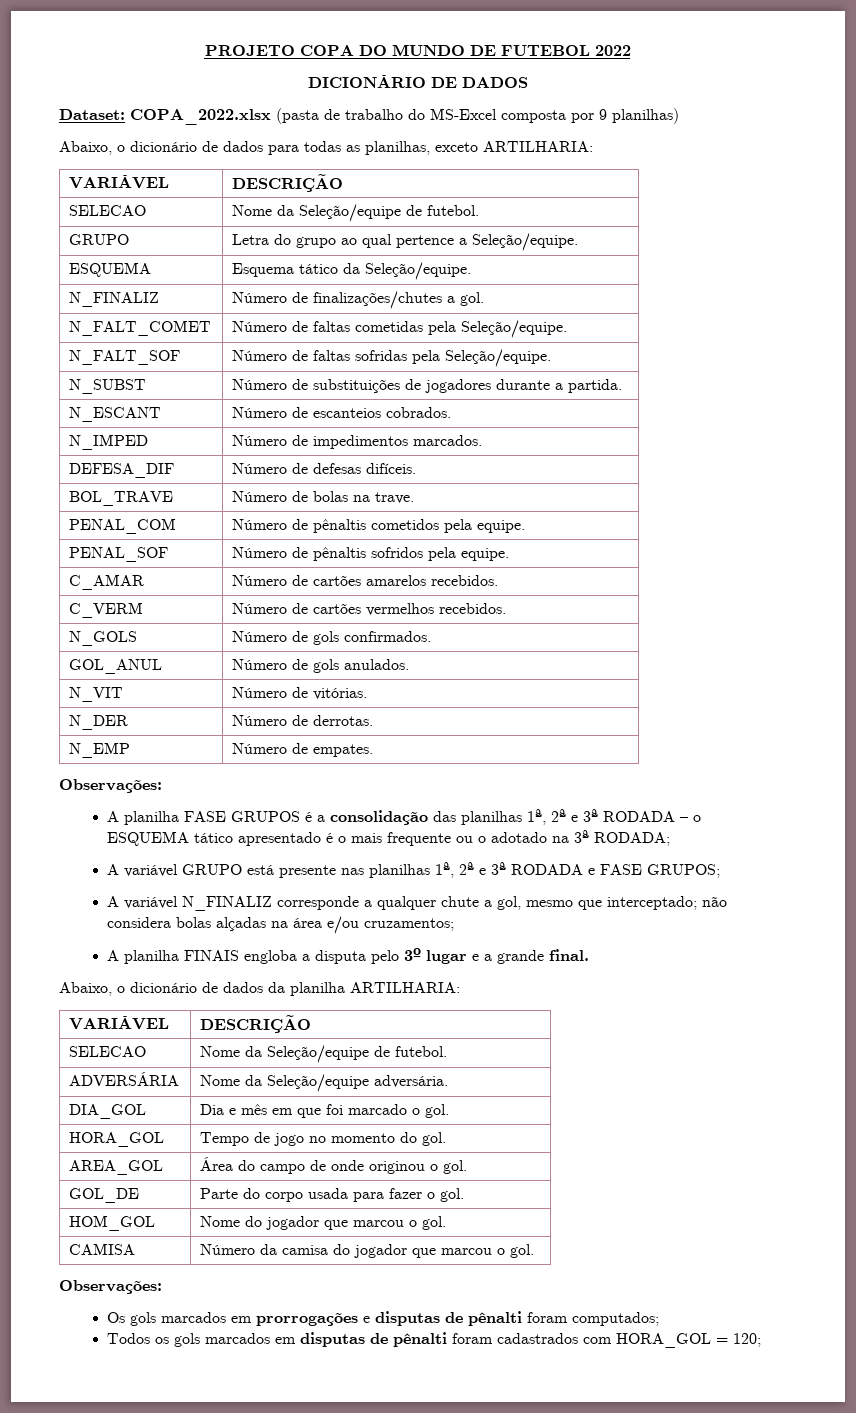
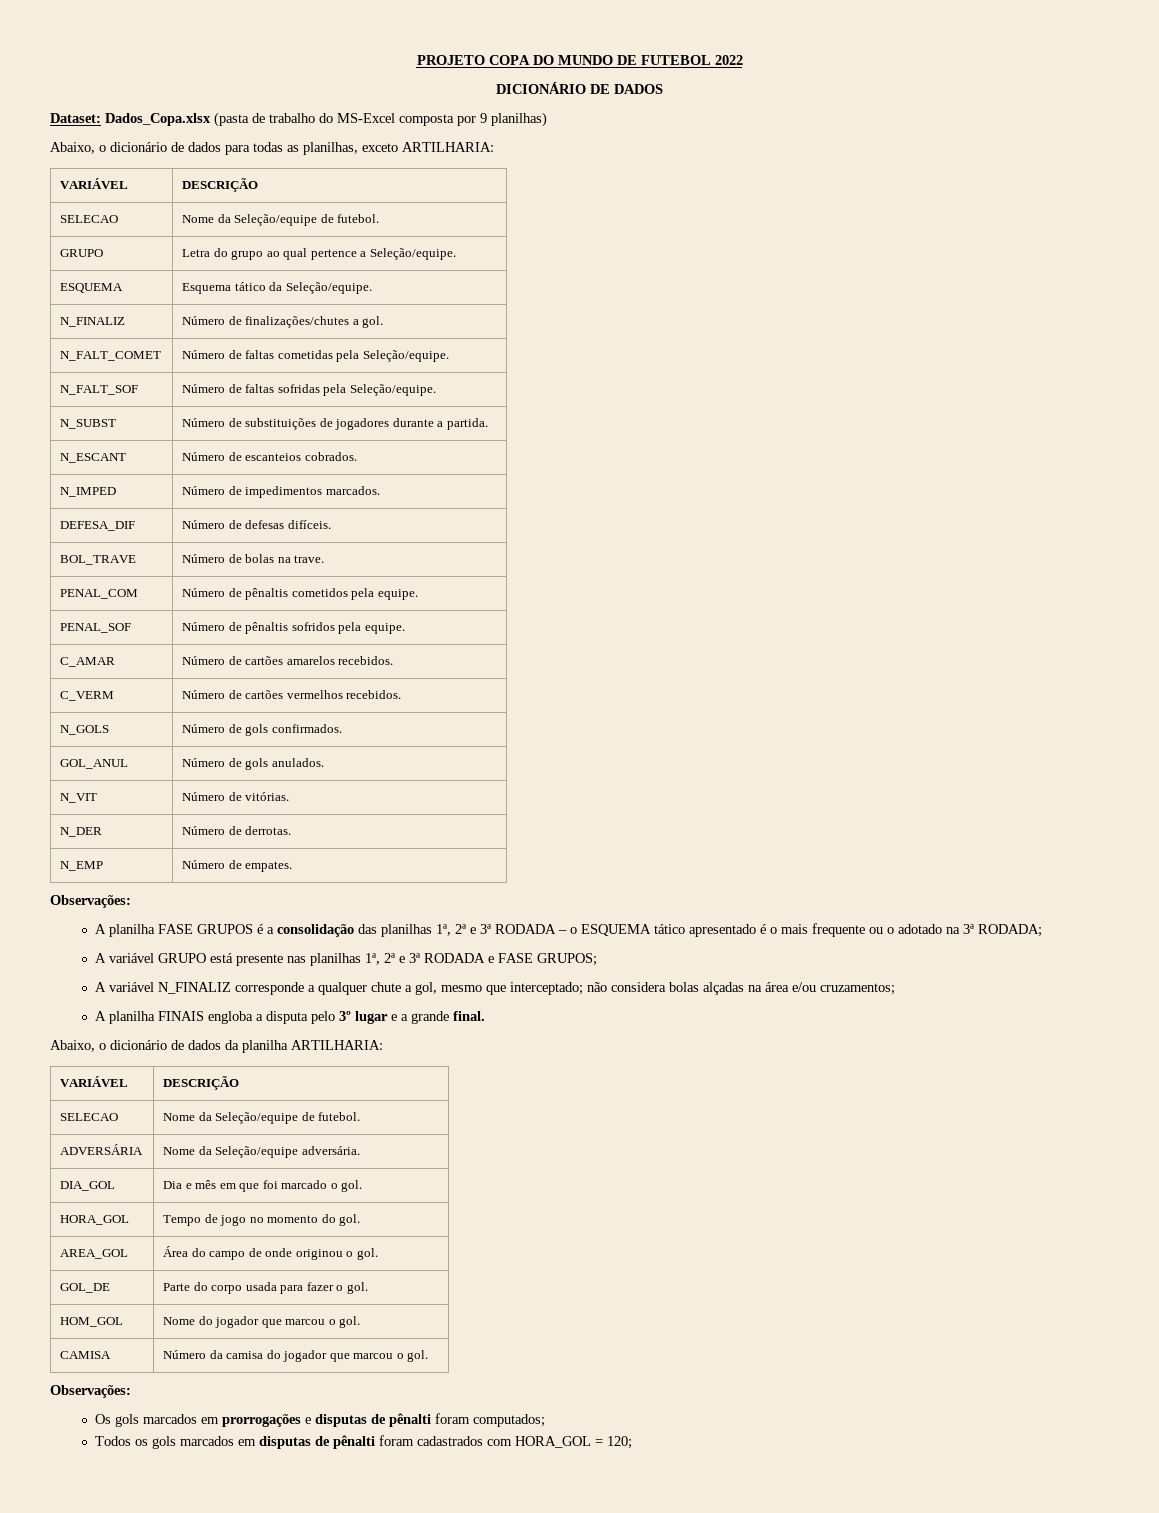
[130,109,271,125] COPA_2022.xlsx -> [105,113,211,126] Dados_Copa.xlsx

